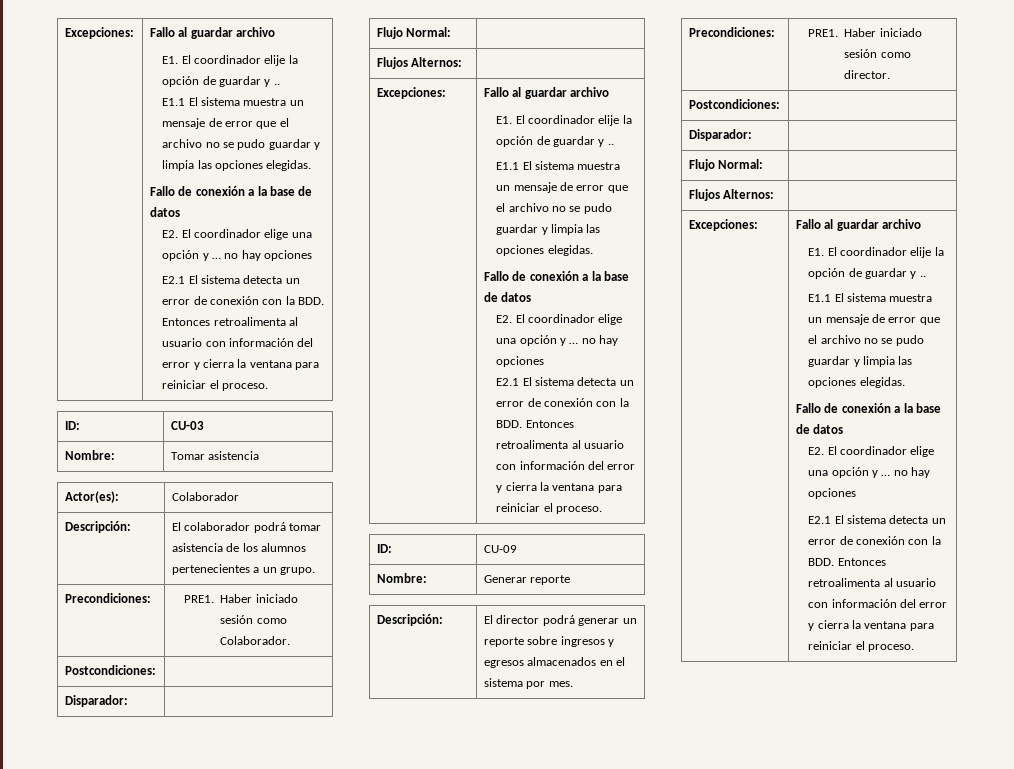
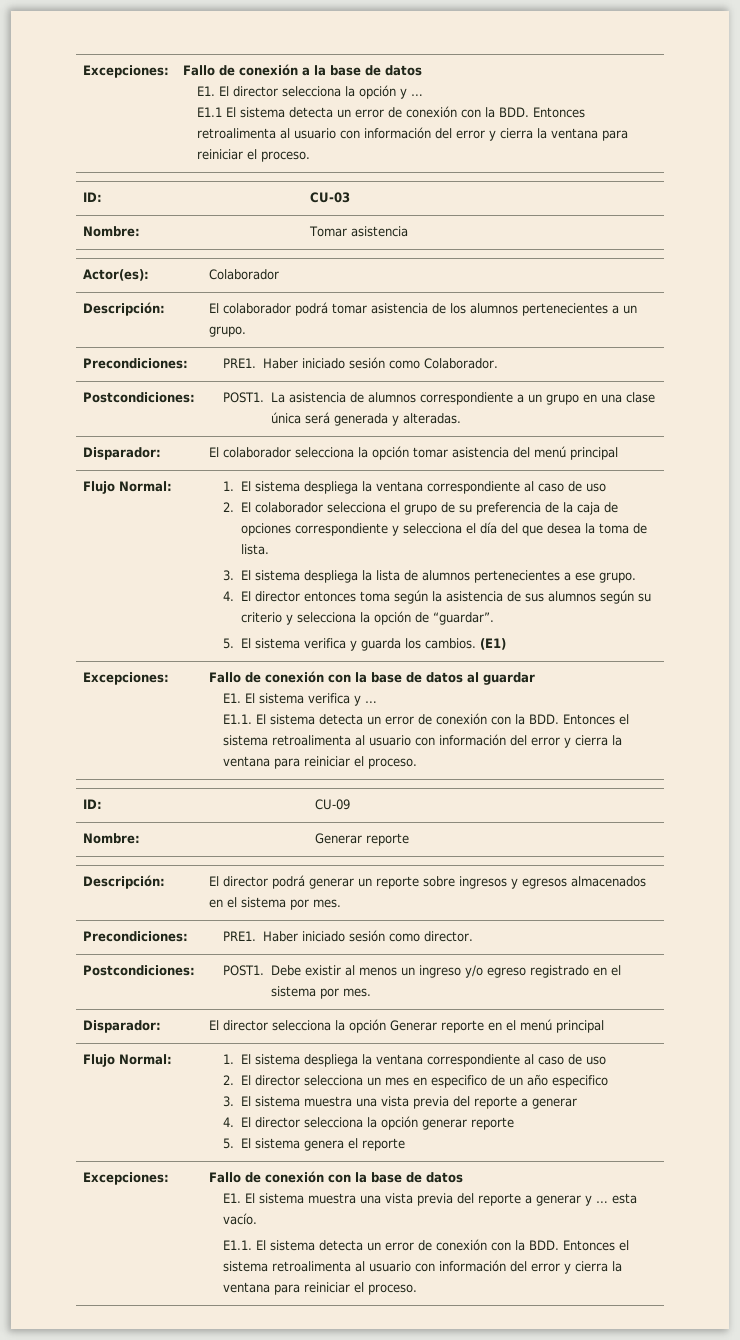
[64,27,134,39] [149,27,276,39] [162,55,298,66] [162,76,280,87] [162,97,304,106] [162,118,289,129] [162,139,321,150] [162,160,312,171] [149,186,313,196] [149,207,180,217] [162,229,312,240] [162,250,313,261] [162,276,186,284] Excepciones: | Fallo al guardar archivo // E1. El coordinador elije la opción de guardar y .. // E1.1 El sistema muestra un mensaje de error que el archivo no se pudo guardar y limpia las opciones elegidas. // Fallo de conexión a la base de datos // E2. El coordinador elige una opción y … no hay opciones // E2.1 -> [82,65,169,78] [182,64,422,76] [197,85,424,99] [197,107,223,117] Excepciones: | Fallo de conexión a la base de datos // E1. El director selecciona la opción y … // E1.1
[64,695,128,707] [376,27,452,39] [376,57,463,69] [376,87,446,99] [483,87,610,99] [496,115,632,126] [496,136,614,147] [496,161,621,170] [496,182,628,193] [496,203,612,214] [496,224,601,235] [496,245,593,256] [483,271,629,281] [483,292,532,302] [496,314,623,325] [496,335,619,346] [496,356,545,367] [496,378,520,386] // Disparador: | // Flujo Normal: | // Flujos Alternos: | // Excepciones: | Fallo al guardar archivo // E1. El coordinador elije la opción de guardar y .. // E1.1 El sistema muestra un mensaje de error que el archivo no se pudo guardar y limpia las opciones elegidas. // Fallo de conexión a la base de datos // E2. El coordinador elige una opción y … no hay opciones // E2.1 -> [223,392,655,405] [270,412,461,426] [82,447,161,460] [208,446,618,460] [82,481,172,494] [223,481,606,494] [223,502,618,515] [240,522,647,536] [240,544,269,555] [223,570,636,583] [223,590,651,604] [240,611,494,625] [223,638,506,651] [82,672,169,685] [208,671,535,685] [223,693,378,706] [223,714,253,724] POST1. La asistencia de alumnos correspondiente a un grupo en una clase única será generada y alteradas. // Disparador: | El colaborador selecciona la opción tomar asistencia del menú principal // Flujo Normal: | 1. El sistema despliega la ventana correspondiente al caso de uso // 2. El colaborador selecciona el grupo de su preferencia de la caja de opciones correspondiente y selecciona el día del que desea la toma de lista. // 3. El sistema despliega la lista de alumnos pertenecientes a ese grupo. // 4. El director entonces toma según la asistencia de sus alumnos según su criterio y selecciona la opción de “guardar”. // 5. El sistema verifica y guarda los cambios. (E1) // Excepciones: | Fallo de conexión con la base de datos al guardar // E1. El sistema verifica y … // E1.1.
(574, 424) none -> [619,714,630,725] [223,735,269,746] el sistema
[688,129,752,141] [688,159,764,171] [688,189,775,201] [688,219,758,231] [795,219,922,231] [808,247,944,258] [808,268,926,279] [808,293,933,302] [808,314,940,325] [808,335,924,346] [808,356,913,367] [808,377,905,388] [795,403,941,413] [795,424,844,434] [808,446,935,457] [808,467,931,478] [808,488,857,499] [808,516,832,524] // Disparador: | // Flujo Normal: | // Flujos Alternos: | // Excepciones: | Fallo al guardar archivo // E1. El coordinador elije la opción de guardar y .. // E1.1 El sistema muestra un mensaje de error que el archivo no se pudo guardar y limpia las opciones elegidas. // Fallo de conexión a la base de datos // E2. El coordinador elige una opción y … no hay opciones // E2.1 -> [223,965,621,978] [270,986,371,999] [82,1020,161,1033] [208,1019,604,1033] [82,1054,172,1067] [223,1054,606,1067] [223,1074,608,1088] [223,1096,577,1109] [223,1116,514,1130] [223,1138,405,1151] [82,1172,169,1185] [208,1171,463,1183] [223,1193,638,1206] [223,1213,258,1225] [223,1240,253,1250] POST1. Debe existir al menos un ingreso y/o egreso registrado en el sistema por mes. // Disparador: | El director selecciona la opción Generar reporte en el menú principal // Flujo Normal: | 1. El sistema despliega la ventana correspondiente al caso de uso // 2. El director selecciona un mes en especifico de un año especifico // 3. El sistema muestra una vista previa del reporte a generar // 4. El director selecciona la opción generar reporte // 5. El sistema genera el reporte // Excepciones: | Fallo de conexión con la base de datos // E1. El sistema muestra una vista previa del reporte a generar y … esta vacío. // E1.1.
(886, 562) none -> [619,1240,630,1251] [223,1261,269,1272] el sistema

